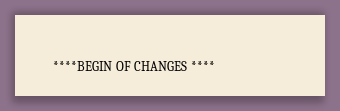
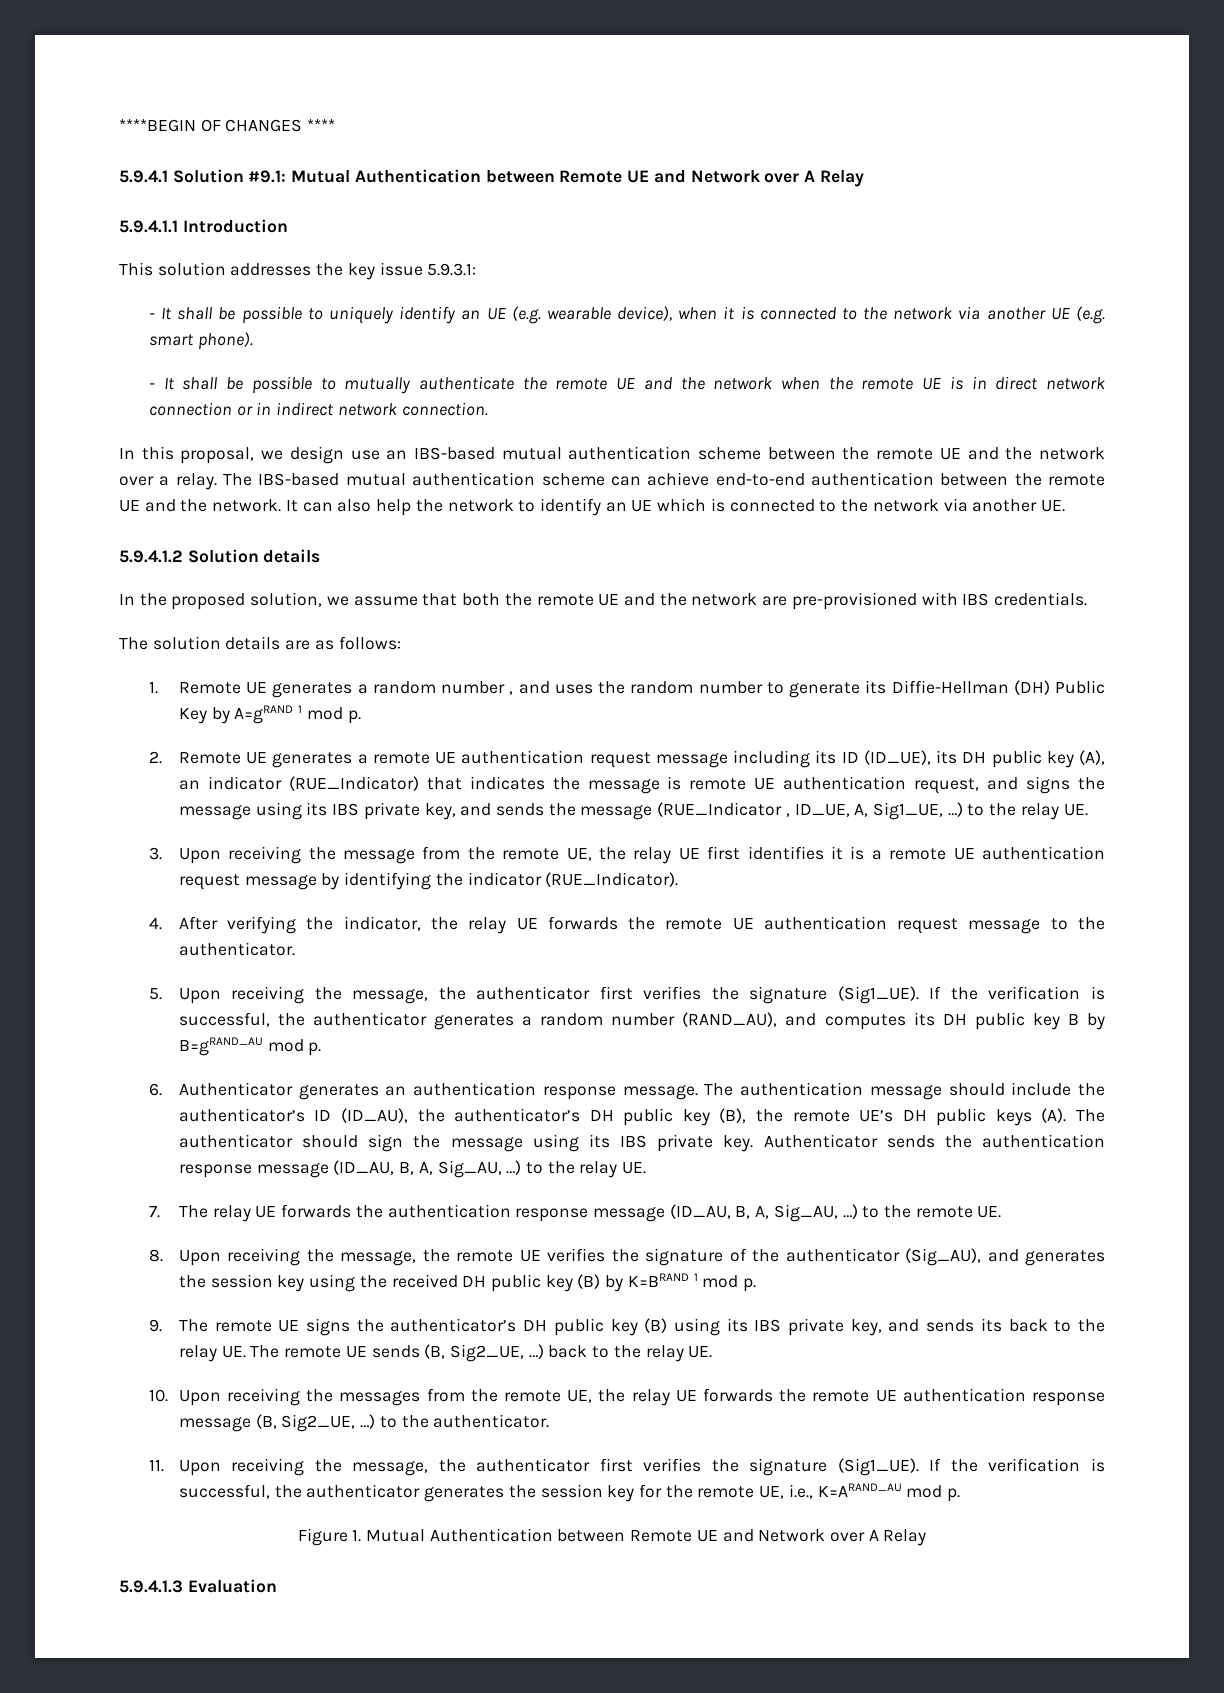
(215, 66) none -> [119,169,864,187] [119,219,288,233] [119,262,477,280] [148,306,1105,324] [148,332,253,350] [148,376,1105,394] [148,402,488,416] [119,446,1106,464] [119,472,1106,490] [119,498,1065,516] [119,549,321,563] [119,592,1088,610] [119,636,401,650] [148,680,1105,698] [178,705,361,724] [148,750,1105,768] [178,776,1105,794] [178,802,1088,820] [148,846,1105,864] [178,872,679,890] [148,916,1106,934] [178,942,295,956] [148,986,1105,1004] [178,1012,1105,1030] [178,1037,322,1056] [148,1082,1106,1100] [178,1108,1105,1126] [178,1134,1105,1152] [178,1160,647,1178] [148,1204,1002,1222] [148,1248,1105,1266] [178,1273,757,1292] [148,1318,1105,1336] [178,1344,713,1362] [148,1388,1105,1406] [178,1414,550,1432] [148,1458,1105,1476] [178,1483,961,1502] [297,1528,927,1546] [119,1579,277,1593] // 5.9.4.1 Solution #9.1: Mutual Authentication between Remote UE and Network over A Relay // 5.9.4.1.1 Introduction // This solution addresses the key issue 5.9.3.1: // - It shall be possible to uniquely identify an UE (e.g. wearable device), when it is connected to the network via another UE (e.g. smart phone). // - It shall be possible to mutually authenticate the remote UE and the network when the remote UE is in direct network connection or in indirect network connection. // In this proposal, we design use an IBS-based mutual authentication scheme between the remote UE and the network over a relay. The IBS-based mutual authentication scheme can achieve end-to-end authentication between the remote UE and the network. It can also help the network to identify an UE which is connected to the network via another UE. // 5.9.4.1.2 Solution details // In the proposed solution, we assume that both the remote UE and the network are pre-provisioned with IBS credentials. // The solution details are as follows: // 1. Remote UE generates a random number , and uses the random number to generate its Diffie-Hellman (DH) Public Key by A=gRAND 1 mod p. // 2. Remote UE generates a remote UE authentication request message including its ID (ID_UE), its DH public key (A), an indicator (RUE_Indicator) that indicates the message is remote UE authentication request, and signs the message using its IBS private key, and sends the message (RUE_Indicator , ID_UE, A, Sig1_UE, …) to the relay UE. // 3. Upon receiving the message from the remote UE, the relay UE first identifies it is a remote UE authentication request message by identifying the indicator (RUE_Indicator). // 4. After verifying the indicator, the relay UE forwards the remote UE authentication request message to the authenticator. // 5. Upon receiving the message, the authenticator first verifies the signature (Sig1_UE). If the verification is successful, the authenticator generates a random number (RAND_AU), and computes its DH public key B by B=gRAND_AU mod p. // 6. Authenticator generates an authentication response message. The authentication message should include the authenticator’s ID (ID_AU), the authenticator’s DH public key (B), the remote UE’s DH public keys (A). The authenticator should sign the message using its IBS private key. Authenticator sends the authentication response message (ID_AU, B, A, Sig_AU, …) to the relay UE. // 7. The relay UE forwards the authentication response message (ID_AU, B, A, Sig_AU, …) to the remote UE. // 8. Upon receiving the message, the remote UE verifies the signature of the authenticator (Sig_AU), and generates the session key using the received DH public key (B) by K=BRAND 1 mod p. // 9. The remote UE signs the authenticator’s DH public key (B) using its IBS private key, and sends its back to the relay UE. The remote UE sends (B, Sig2_UE, …) back to the relay UE. // 10. Upon receiving the messages from the remote UE, the relay UE forwards the remote UE authentication response message (B, Sig2_UE, …) to the authenticator. // 11. Upon receiving the message, the authenticator first verifies the signature (Sig1_UE). If the verification is successful, the authenticator generates the session key for the remote UE, i.e., K=ARAND_AU mod p. // Figure 1. Mutual Authentication between Remote UE and Network over A Relay // 5.9.4.1.3 Evaluation

